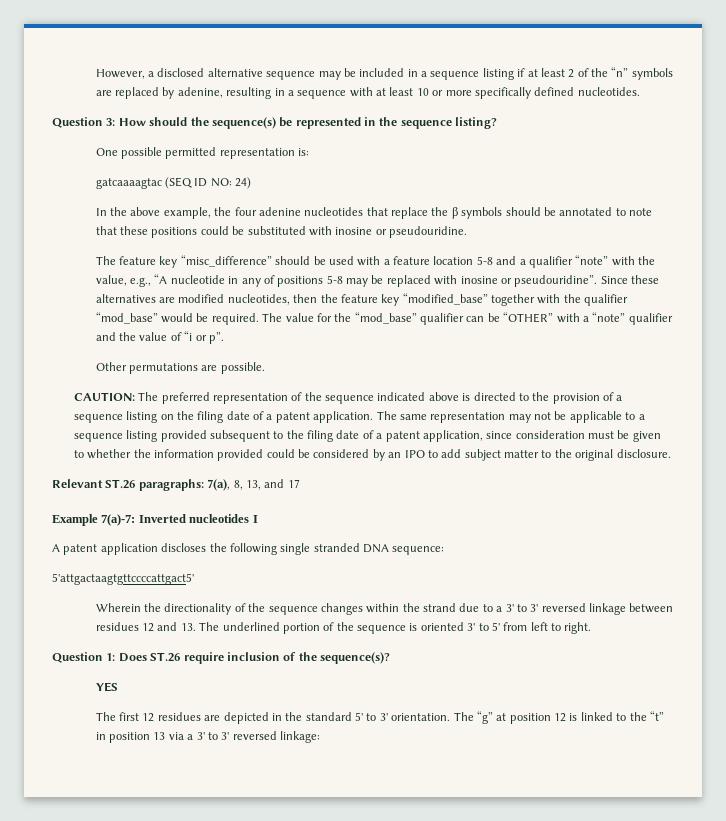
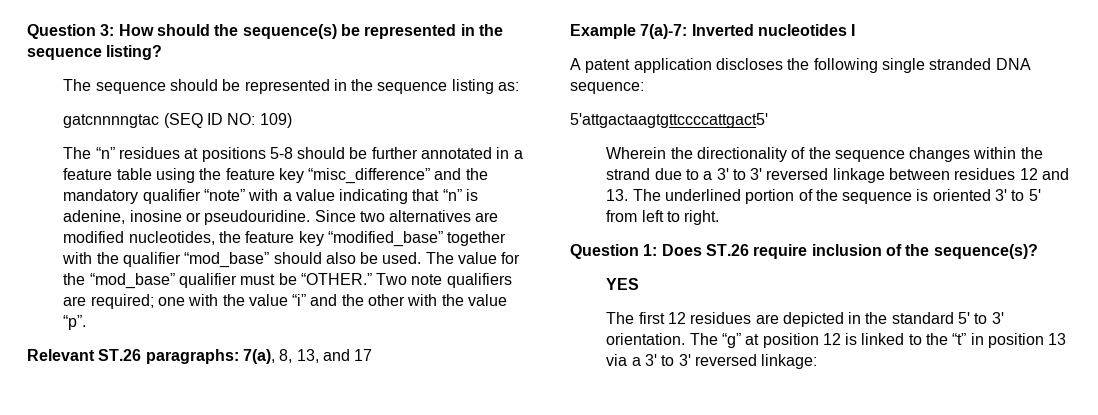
[95,67,673,80] [95,87,640,99] However, a disclosed alternative sequence may be included in a sequence listing if at least 2 of the “n” symbols are replaced by adenine, resulting in a sequence with at least 10 or more specifically defined nucleotides. // -> (27, 31) none
[95,147,310,159] [95,177,252,189] [95,207,653,219] [95,226,468,238] [95,255,656,268] [95,274,660,287] One possible permitted representation is: // gatcaaaagtac (SEQ ID NO: 24) // In the above example, the four adenine nucleotides that replace the β symbols should be annotated to note that these positions could be substituted with inosine or pseudouridine. // The feature key “misc_difference” should be used with a feature location 5-8 and a qualifier “note” with the value, e.g., “A nucleotide in any of positions 5-8 may be replaced with inosine or pseudouridine”. Since these -> [63,79,520,94] [63,113,292,128] [63,147,523,162] [63,168,488,184] [63,189,479,204] [63,210,385,225] The sequence should be represented in the sequence listing as: // gatcnnnngtac (SEQ ID NO: 109) // The “n” residues at positions 5-8 should be further annotated in a feature table using the feature key “misc_difference” and the mandatory qualifier “note” with a value indicating that “n” is adenine, inosine or pseudouridine. Since two
[293,294,318,303] then -> (215, 238) none
[161,313,259,325] would be required. -> [273,252,422,264] should also be used.
[466,312,673,325] [95,331,224,344] [95,362,265,374] [73,392,623,404] [73,411,645,423] [73,430,661,442] [73,449,671,461] can be “OTHER” with a “note” qualifier and the value of “i or p”. // Other permutations are possible. // CAUTION: The preferred representation of the sequence indicated above is directed to the provision of a sequence listing on the filing date of a patent application. The same representation may not be applicable to a sequence listing provided subsequent to the filing date of a patent application, since consideration must be given to whether the information provided could be considered by an IPO to add subject matter to the original disclosure. -> [240,273,512,288] [63,294,508,309] [63,315,87,330] must be “OTHER.” Two note qualifiers are required; one with the value “i” and the other with the value “p”.

